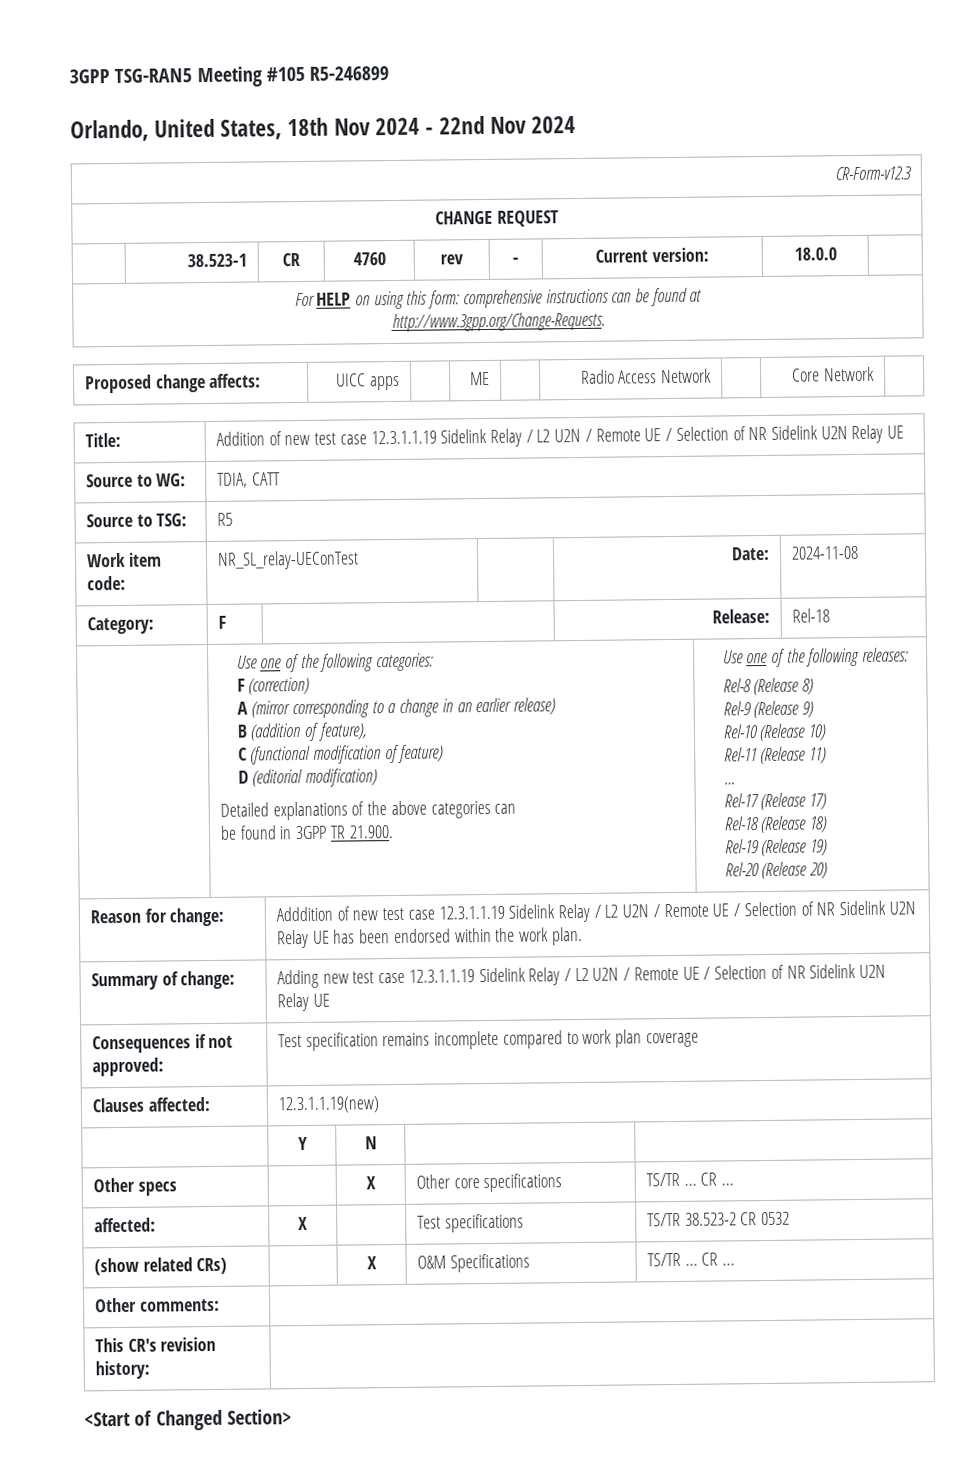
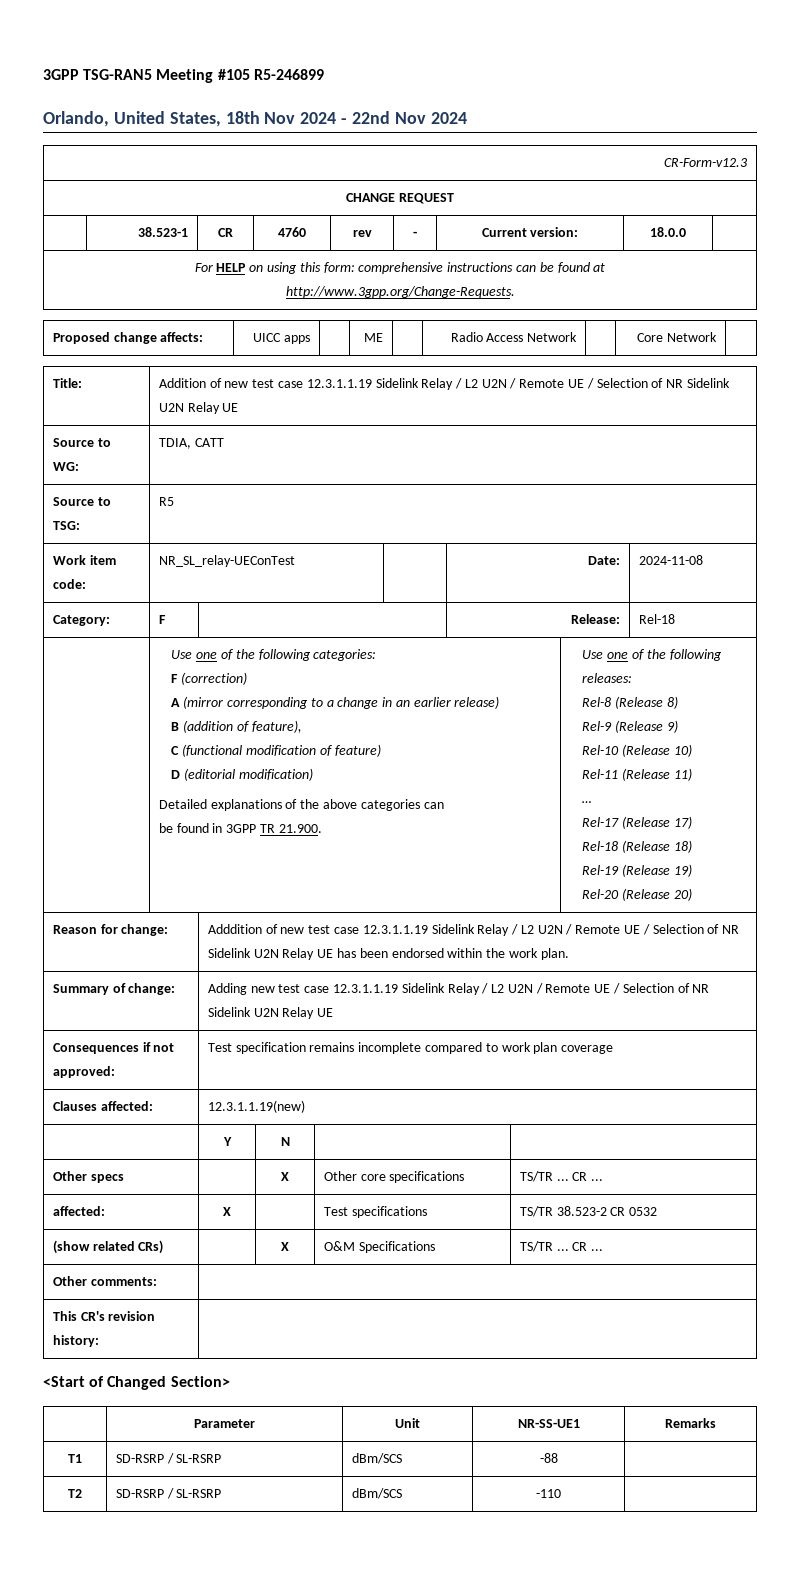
(292, 1417) none -> [194,1419,255,1428] [395,1418,420,1428] [517,1419,580,1428] [665,1418,716,1428] [68,1454,82,1463] [115,1453,222,1464] [351,1453,402,1464] [539,1453,558,1463] [68,1489,82,1498] [115,1488,222,1499] [351,1488,402,1499] [536,1489,561,1498] // | Parameter | Unit | NR-SS-UE1 | Remarks // T1 | SD-RSRP / SL-RSRP | dBm/SCS | -88 | // T2 | SD-RSRP / SL-RSRP | dBm/SCS | -110 |

